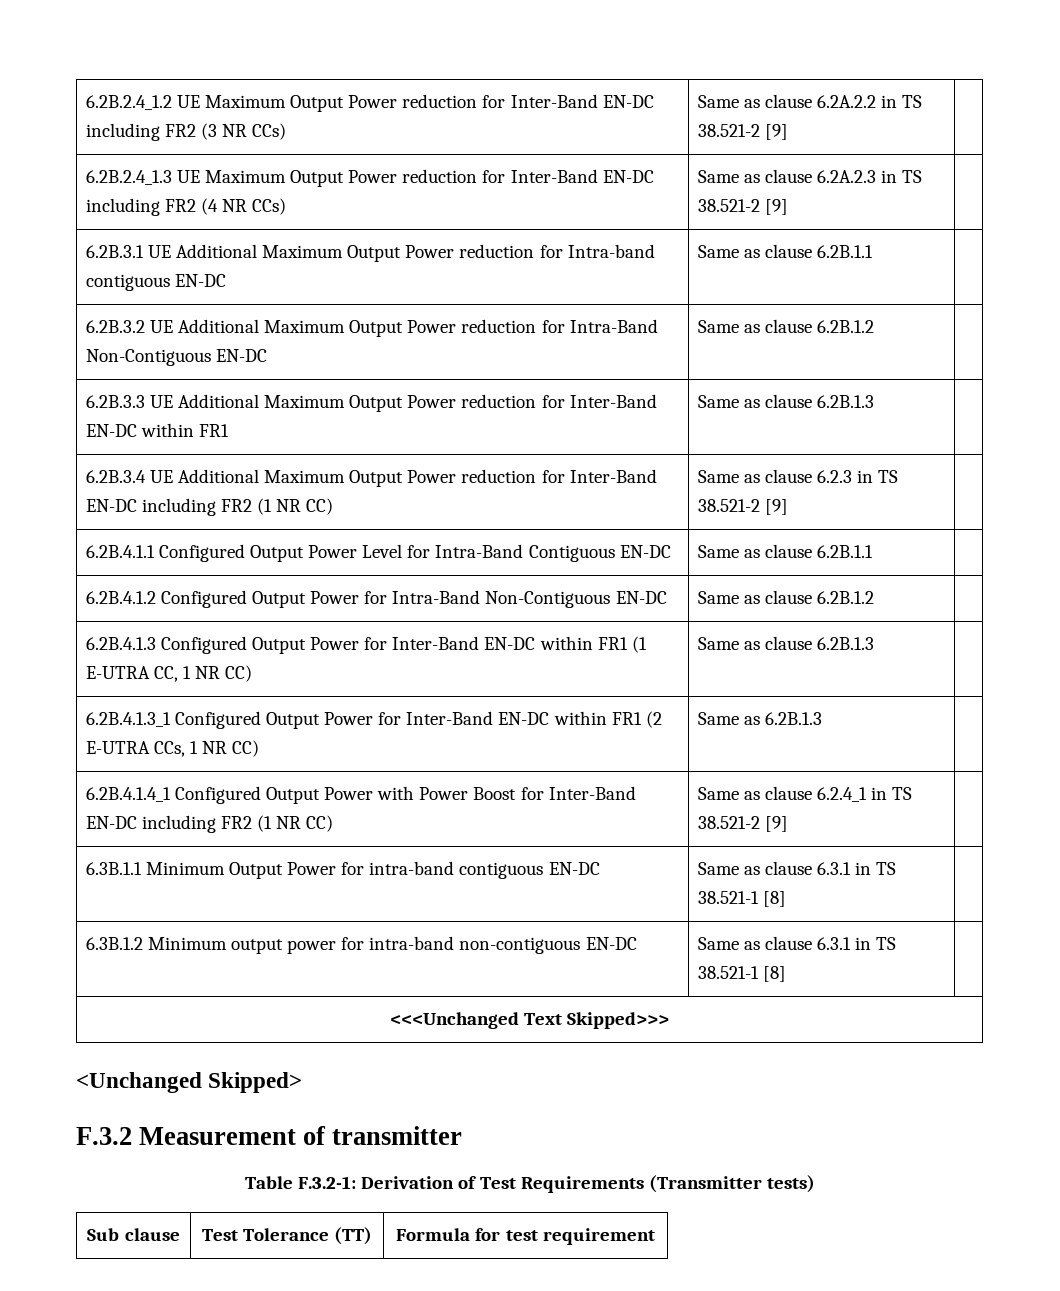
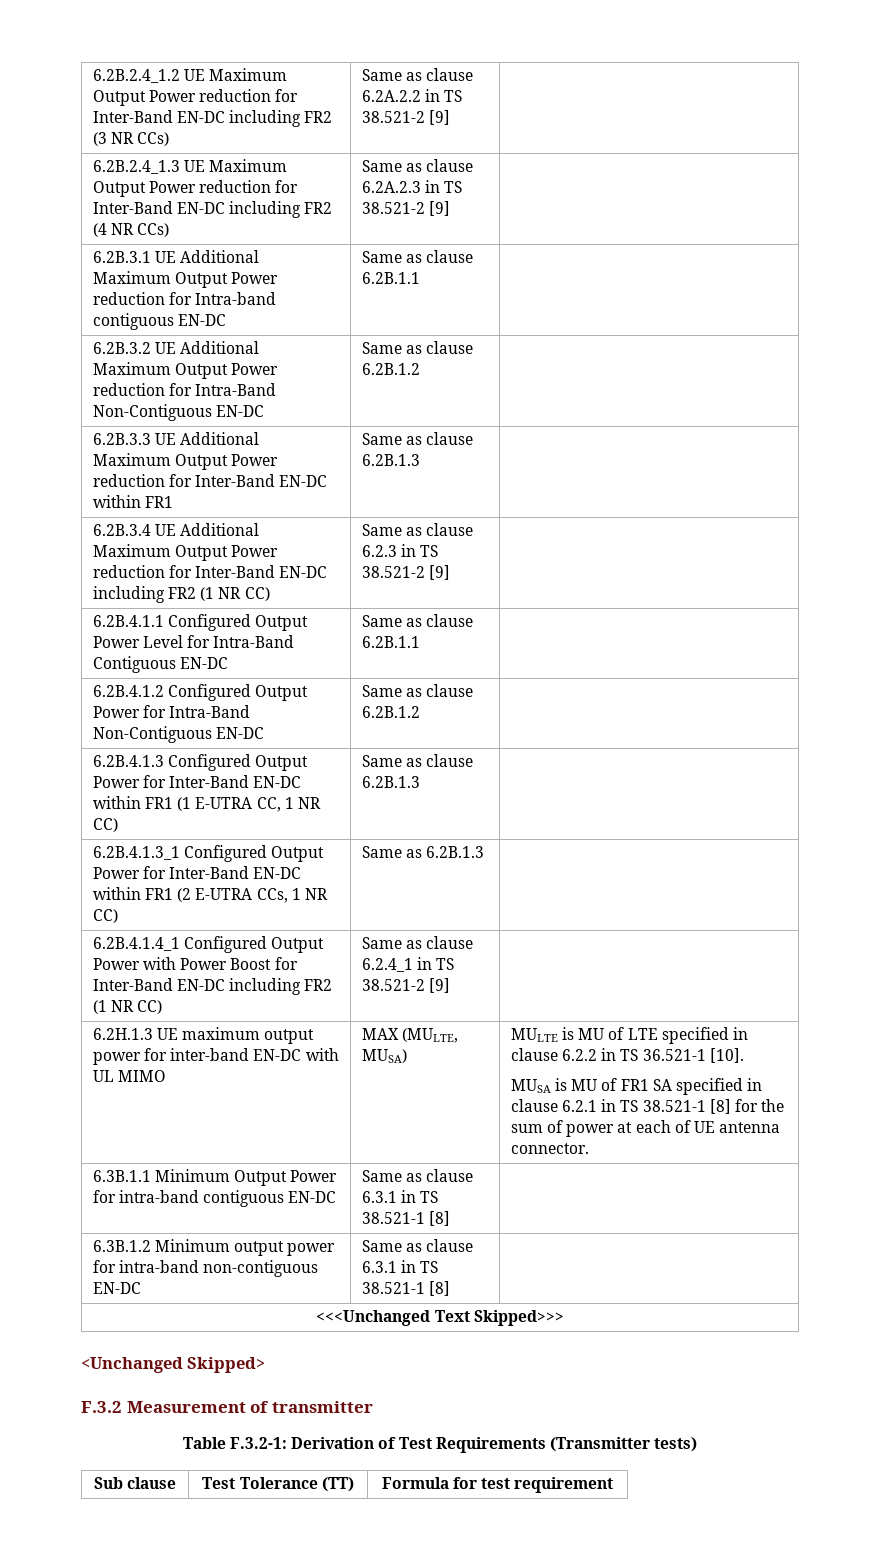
(788, 824) none -> [92,1027,315,1044] [92,1048,339,1065] [92,1070,166,1082] [361,1028,458,1043] [361,1049,407,1063] [510,1027,748,1044] [510,1048,744,1063] [510,1078,763,1095] [510,1099,785,1114] [510,1120,781,1137] [510,1143,589,1154] // 6.2H.1.3 UE maximum output power for inter-band EN-DC with UL MIMO | MAX (MULTE, MUSA) | MULTE is MU of LTE specified in clause 6.2.2 in TS 36.521-1 [10]. // MUSA is MU of FR1 SA specified in clause 6.2.1 in TS 38.521-1 [8] for the sum of power at each of UE antenna connector.

